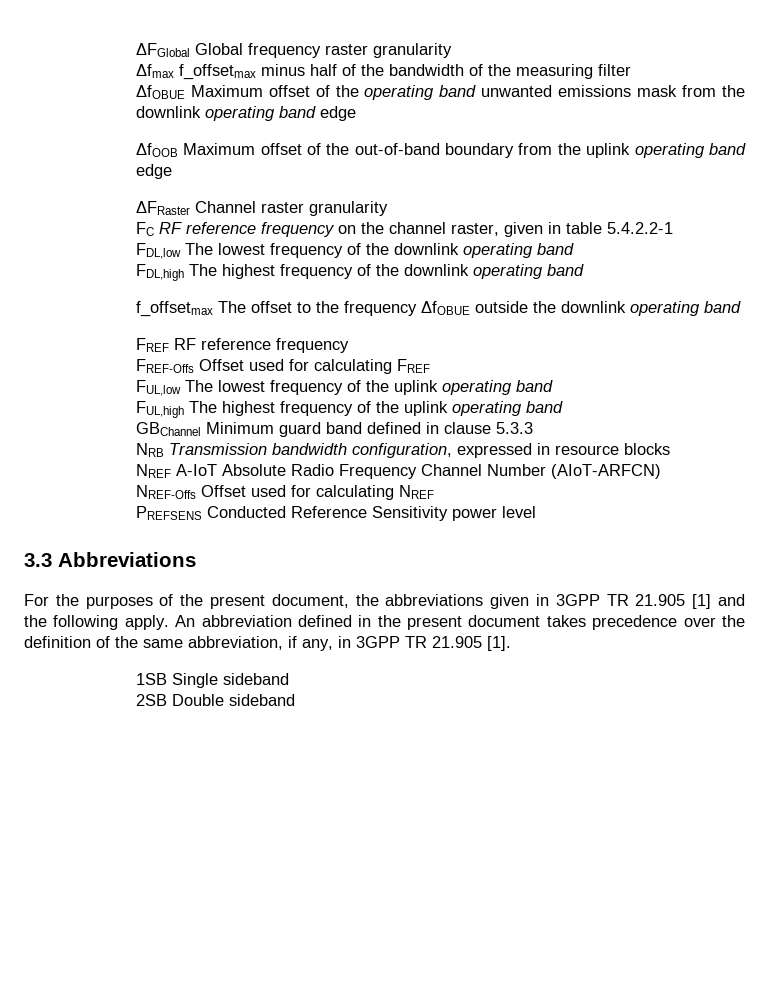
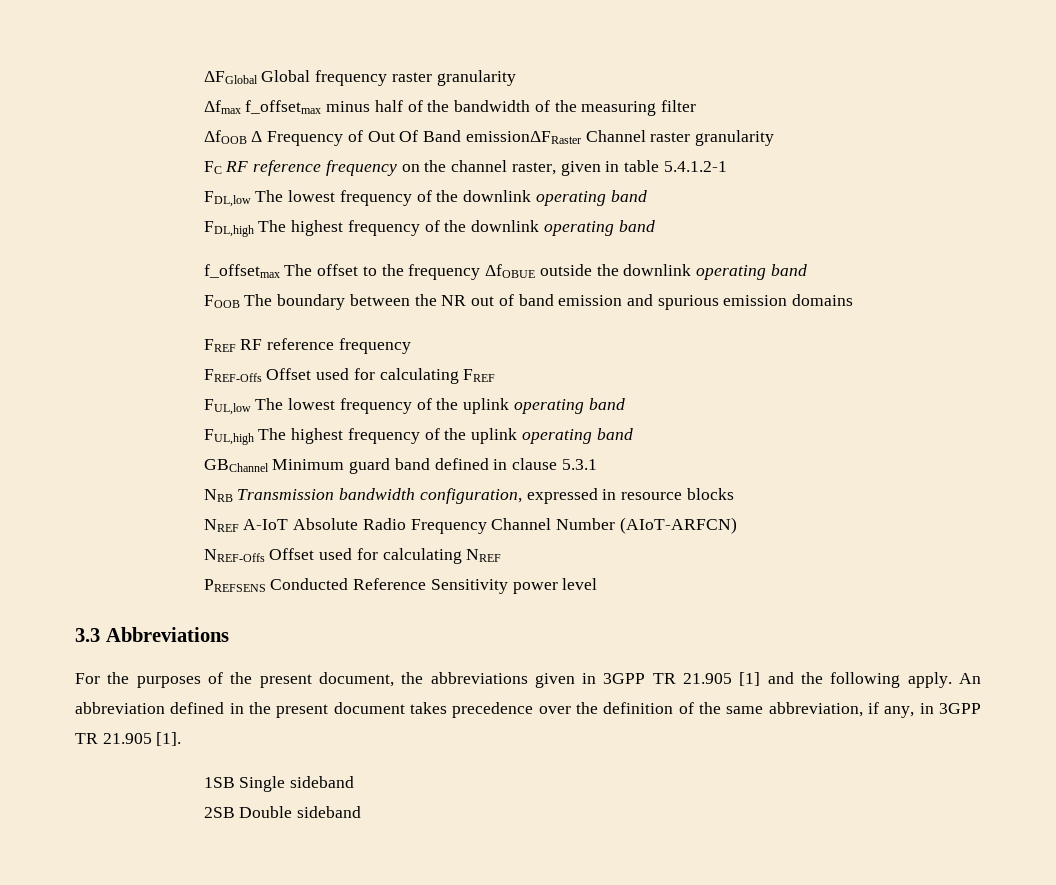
[135,85,746,100] [135,106,356,121] [135,143,746,158] [135,164,172,179] [135,201,190,215] ΔfOBUE Maximum offset of the operating band unwanted emissions mask from the downlink operating band edge // ΔfOOB Maximum offset of the out-of-band boundary from the uplink operating band edge // ΔFRaster -> [203,130,581,146] ΔfOOB Δ Frequency of Out Of Band emissionΔFRaster
[606,222,673,234] 5.4.2.2-1 -> [663,161,727,172] 5.4.1.2-1
(741, 307) none -> [203,294,854,310] // FOOB The boundary between the NR out of band emission and spurious emission domains
[495,422,533,434] 5.3.3 -> [561,459,597,470] 5.3.1

